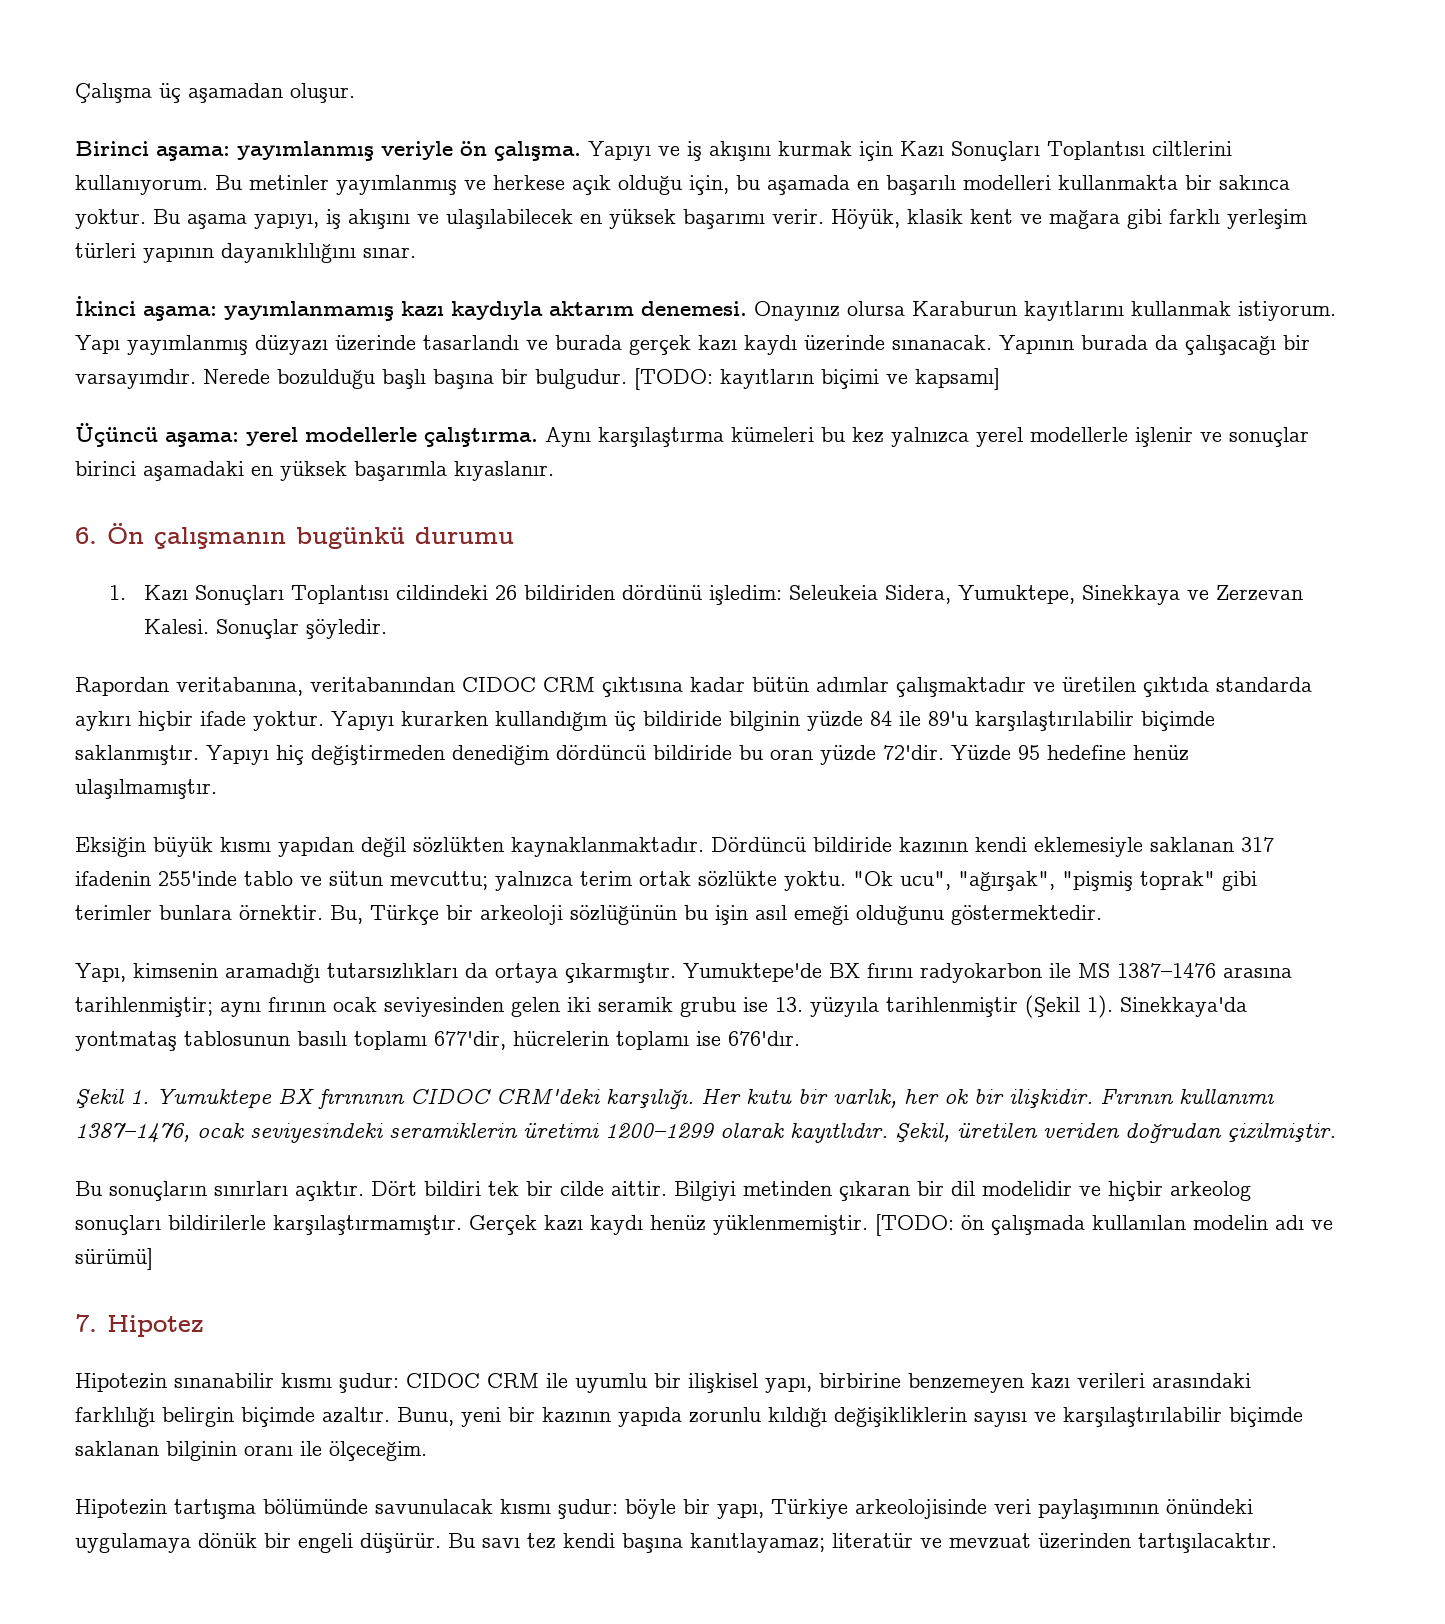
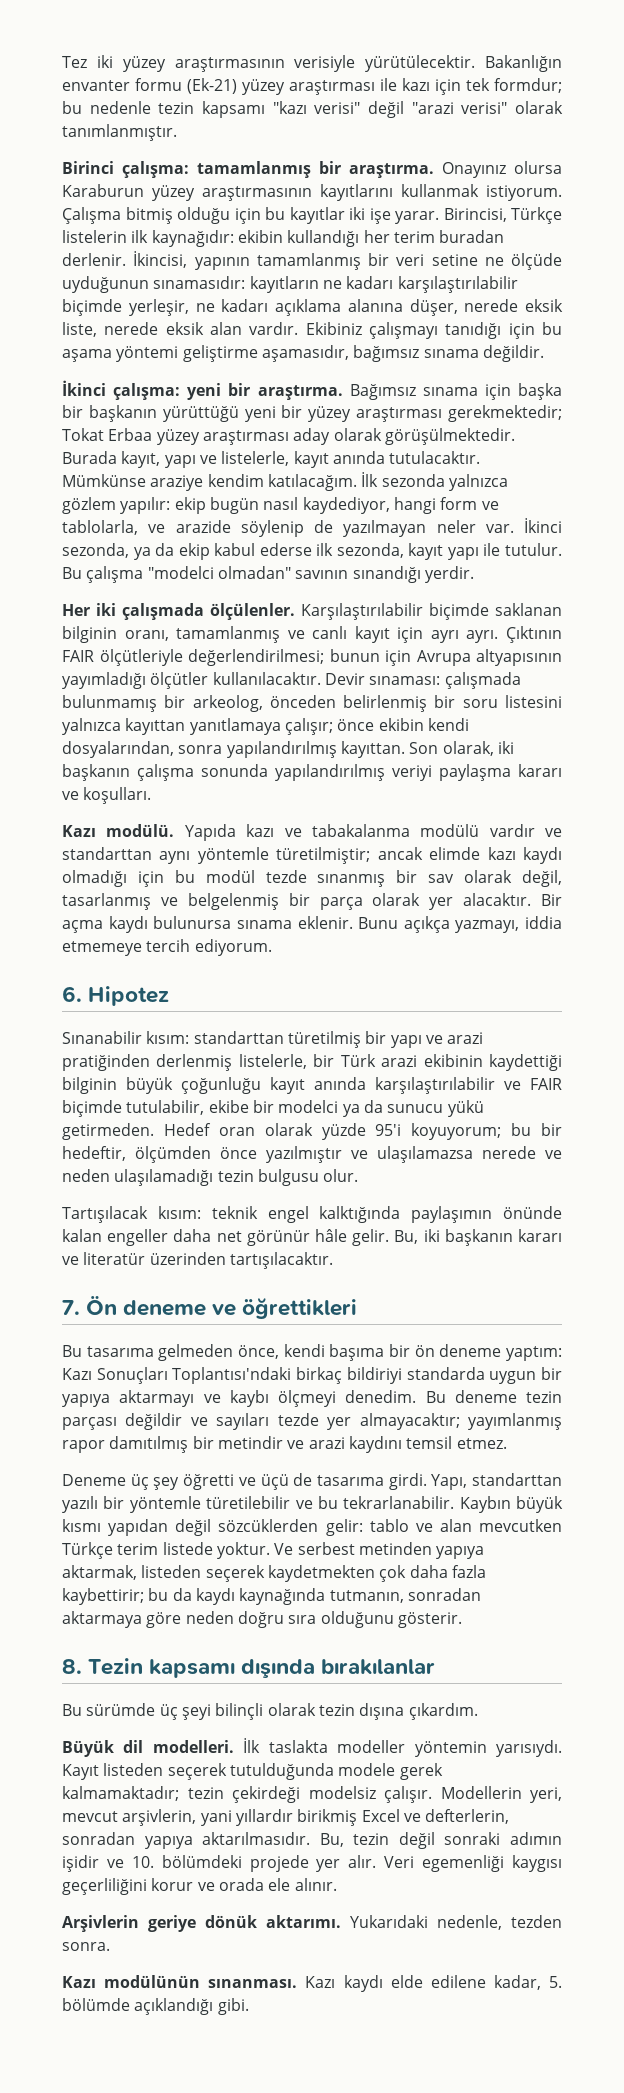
[75,83,355,103] [75,141,1232,161] [75,175,1290,195] [75,209,1308,229] [75,243,416,263] [75,296,747,321] Çalışma üç aşamadan oluşur. // Birinci aşama: yayımlanmış veriyle ön çalışma. Yapıyı ve iş akışını kurmak için Kazı Sonuçları Toplantısı ciltlerini kullanıyorum. Bu metinler yayımlanmış ve herkese açık olduğu için, bu aşamada en başarılı modelleri kullanmakta bir sakınca yoktur. Bu aşama yapıyı, iş akışını ve ulaşılabilecek en yüksek başarımı verir. Höyük, klasik kent ve mağara gibi farklı yerleşim türleri yapının dayanıklılığını sınar. // İkinci aşama: yayımlanmamış kazı kaydıyla aktarım denemesi. -> [62,55,562,72] [62,78,562,95] [62,101,563,118] [62,124,177,141] [62,161,434,178] Tez iki yüzey araştırmasının verisiyle yürütülecektir. Bakanlığın envanter formu (Ek-21) yüzey araştırması ile kazı için tek formdur; bu nedenle tezin kapsamı "kazı verisi" değil "arazi verisi" olarak tanımlanmıştır. // Birinci çalışma: tamamlanmış bir araştırma.
(1017, 308) none -> [152,185,312,201] yüzey araştırmasının
[75,335,1310,355] [75,368,1000,390] [75,423,1309,447] [75,461,554,481] [75,523,514,549] [109,585,1303,605] [143,619,387,639] [75,677,1312,697] [75,711,1215,731] [75,745,1189,765] [75,779,217,799] [75,837,1274,857] [75,871,1257,891] [75,905,1102,925] [75,963,1292,983] [75,995,1247,1018] [75,1031,800,1051] [75,1088,1275,1109] [75,1123,1336,1143] [75,1181,1251,1201] [75,1214,1333,1236] [75,1248,153,1270] [75,1314,204,1337] [75,1373,1251,1393] [75,1407,1303,1427] [75,1441,427,1461] [75,1499,1253,1519] [75,1533,1277,1553] Yapı yayımlanmış düzyazı üzerinde tasarlandı ve burada gerçek kazı kaydı üzerinde sınanacak. Yapının burada da çalışacağı bir varsayımdır. Nerede bozulduğu başlı başına bir bulgudur. [TODO: kayıtların biçimi ve kapsamı] // Üçüncü aşama: yerel modellerle çalıştırma. Aynı karşılaştırma kümeleri bu kez yalnızca yerel modellerle işlenir ve sonuçlar birinci aşamadaki en yüksek başarımla kıyaslanır. // 6. Ön çalışmanın bugünkü durumu // 1. Kazı Sonuçları Toplantısı cildindeki 26 bildiriden dördünü işledim: Seleukeia Sidera, Yumuktepe, Sinekkaya ve Zerzevan Kalesi. Sonuçlar şöyledir. // Rapordan veritabanına, veritabanından CIDOC CRM çıktısına kadar bütün adımlar çalışmaktadır ve üretilen çıktıda standarda aykırı hiçbir ifade yoktur. Yapıyı kurarken kullandığım üç bildiride bilginin yüzde 84 ile 89'u karşılaştırılabilir biçimde saklanmıştır. Yapıyı hiç değiştirmeden denediğim dördüncü bildiride bu oran yüzde 72'dir. Yüzde 95 hedefine henüz ulaşılmamıştır. // Eksiğin büyük kısmı yapıdan değil sözlükten kaynaklanmaktadır. Dördüncü bildiride kazının kendi eklemesiyle saklanan 317 ifadenin 255'inde tablo ve sütun mevcuttu; yalnızca terim ortak sözlükte yoktu. "Ok ucu", "ağırşak", "pişmiş toprak" gibi terimler bunlara örnektir. Bu, Türkçe bir arkeoloji sözlüğünün bu işin asıl emeği olduğunu göstermektedir. // Yapı, kimsenin aramadığı tutarsızlıkları da ortaya çıkarmıştır. Yumuktepe'de BX fırını radyokarbon ile MS 1387–1476 arasına tarihlenmiştir; aynı fırının ocak seviyesinden gelen iki seramik grubu ise 13. yüzyıla tarihlenmiştir (Şekil 1). Sinekkaya'da yontmataş tablosunun basılı toplamı 677'dir, hücrelerin toplamı ise 676'dır. // Şekil 1. Yumuktepe BX fırınının CIDOC CRM'deki karşılığı. Her kutu bir varlık, her ok bir ilişkidir. Fırının kullanımı 1387–1476, ocak seviyesindeki seramiklerin üretimi 1200–1299 olarak kayıtlıdır. Şekil, üretilen veriden doğrudan çizilmiştir. // Bu sonuçların sınırları açıktır. Dört bildiri tek bir cilde aittir. Bilgiyi metinden çıkaran bir dil modelidir ve hiçbir arkeolog sonuçları bildirilerle karşılaştırmamıştır. Gerçek kazı kaydı henüz yüklenmemiştir. [TODO: ön çalışmada kullanılan modelin adı ve sürümü] // 7. Hipotez // Hipotezin sınanabilir kısmı şudur: CIDOC CRM ile uyumlu bir ilişkisel yapı, birbirine benzemeyen kazı verileri arasındaki farklılığı belirgin biçimde azaltır. Bunu, yeni bir kazının yapıda zorunlu kıldığı değişikliklerin sayısı ve karşılaştırılabilir biçimde saklanan bilginin oranı ile ölçeceğim. // Hipotezin tartışma bölümünde savunulacak kısmı şudur: böyle bir yapı, Türkiye arkeolojisinde veri paylaşımının önündeki uygulamaya dönük bir engeli düşürür. Bu savı tez kendi başına kanıtlayamaz; literatür ve mevzuat üzerinden tartışılacaktır. -> [62,207,563,224] [62,230,505,247] [62,251,562,270] [62,276,518,293] [62,299,563,316] [62,322,562,339] [62,345,544,362] [62,380,562,400] [62,405,563,422] [62,428,515,445] [62,451,481,468] [62,472,508,491] [62,497,499,514] [62,518,562,537] [62,543,563,560] [62,566,474,583] [62,603,562,620] [62,626,562,643] [62,649,562,666] [62,672,521,689] [62,695,562,712] [62,718,469,735] [62,741,514,758] [62,764,562,781] [62,787,152,804] [62,824,562,841] [62,847,562,864] [62,870,563,887] [62,893,562,910] [62,916,562,933] [62,939,272,956] [62,986,170,1006] [62,1031,484,1048] [62,1054,562,1071] [62,1077,562,1094] [62,1100,484,1117] [62,1123,562,1140] [62,1146,562,1163] [62,1169,359,1186] [62,1206,562,1223] [62,1229,562,1246] [62,1252,333,1269] [62,1295,358,1319] [62,1344,562,1361] [62,1367,562,1384] [62,1390,562,1407] [62,1413,562,1430] [62,1436,507,1453] [62,1473,562,1490] [62,1496,563,1513] [62,1519,562,1536] [62,1542,485,1559] [62,1565,486,1582] [62,1588,481,1605] [62,1611,462,1628] [62,1658,436,1678] [62,1703,478,1720] [62,1738,563,1757] [62,1763,443,1780] [62,1786,562,1803] [62,1809,510,1826] [62,1832,562,1849] [62,1855,563,1872] [62,1878,337,1895] [62,1915,562,1932] [62,1942,110,1951] [62,1975,562,1992] [62,1998,249,2015] Çalışma bitmiş olduğu için bu kayıtlar iki işe yarar. Birincisi, Türkçe listelerin ilk kaynağıdır: ekibin kullandığı her terim buradan derlenir. İkincisi, yapının tamamlanmış bir veri setine ne ölçüde uyduğunun sınamasıdır: kayıtların ne kadarı karşılaştırılabilir biçimde yerleşir, ne kadarı açıklama alanına düşer, nerede eksik liste, nerede eksik alan vardır. Ekibiniz çalışmayı tanıdığı için bu aşama yöntemi geliştirme aşamasıdır, bağımsız sınama değildir. // İkinci çalışma: yeni bir araştırma. Bağımsız sınama için başka bir başkanın yürüttüğü yeni bir yüzey araştırması gerekmektedir; Tokat Erbaa yüzey araştırması aday olarak görüşülmektedir. Burada kayıt, yapı ve listelerle, kayıt anında tutulacaktır. Mümkünse araziye kendim katılacağım. İlk sezonda yalnızca gözlem yapılır: ekip bugün nasıl kaydediyor, hangi form ve tablolarla, ve arazide söylenip de yazılmayan neler var. İkinci sezonda, ya da ekip kabul ederse ilk sezonda, kayıt yapı ile tutulur. Bu çalışma "modelci olmadan" savının sınandığı yerdir. // Her iki çalışmada ölçülenler. Karşılaştırılabilir biçimde saklanan bilginin oranı, tamamlanmış ve canlı kayıt için ayrı ayrı. Çıktının FAIR ölçütleriyle değerlendirilmesi; bunun için Avrupa altyapısının yayımladığı ölçütler kullanılacaktır. Devir sınaması: çalışmada bulunmamış bir arkeolog, önceden belirlenmiş bir soru listesini yalnızca kayıttan yanıtlamaya çalışır; önce ekibin kendi dosyalarından, sonra yapılandırılmış kayıttan. Son olarak, iki başkanın çalışma sonunda yapılandırılmış veriyi paylaşma kararı ve koşulları. // Kazı modülü. Yapıda kazı ve tabakalanma modülü vardır ve standarttan aynı yöntemle türetilmiştir; ancak elimde kazı kaydı olmadığı için bu modül tezde sınanmış bir sav olarak değil, tasarlanmış ve belgelenmiş bir parça olarak yer alacaktır. Bir açma kaydı bulunursa sınama eklenir. Bunu açıkça yazmayı, iddia etmemeye tercih ediyorum. // 6. Hipotez // Sınanabilir kısım: standarttan türetilmiş bir yapı ve arazi pratiğinden derlenmiş listelerle, bir Türk arazi ekibinin kaydettiği bilginin büyük çoğunluğu kayıt anında karşılaştırılabilir ve FAIR biçimde tutulabilir, ekibe bir modelci ya da sunucu yükü getirmeden. Hedef oran olarak yüzde 95'i koyuyorum; bu bir hedeftir, ölçümden önce yazılmıştır ve ulaşılamazsa nerede ve neden ulaşılamadığı tezin bulgusu olur. // Tartışılacak kısım: teknik engel kalktığında paylaşımın önünde kalan engeller daha net görünür hâle gelir. Bu, iki başkanın kararı ve literatür üzerinden tartışılacaktır. // 7. Ön deneme ve öğrettikleri // Bu tasarıma gelmeden önce, kendi başıma bir ön deneme yaptım: Kazı Sonuçları Toplantısı'ndaki birkaç bildiriyi standarda uygun bir yapıya aktarmayı ve kaybı ölçmeyi denedim. Bu deneme tezin parçası değildir ve sayıları tezde yer almayacaktır; yayımlanmış rapor damıtılmış bir metindir ve arazi kaydını temsil etmez. // Deneme üç şey öğretti ve üçü de tasarıma girdi. Yapı, standarttan yazılı bir yöntemle türetilebilir ve bu tekrarlanabilir. Kaybın büyük kısmı yapıdan değil sözcüklerden gelir: tablo ve alan mevcutken Türkçe terim listede yoktur. Ve serbest metinden yapıya aktarmak, listeden seçerek kaydetmekten çok daha fazla kaybettirir; bu da kaydı kaynağında tutmanın, sonradan aktarmaya göre neden doğru sıra olduğunu gösterir. // 8. Tezin kapsamı dışında bırakılanlar // Bu sürümde üç şeyi bilinçli olarak tezin dışına çıkardım. // Büyük dil modelleri. İlk taslakta modeller yöntemin yarısıydı. Kayıt listeden seçerek tutulduğunda modele gerek kalmamaktadır; tezin çekirdeği modelsiz çalışır. Modellerin yeri, mevcut arşivlerin, yani yıllardır birikmiş Excel ve defterlerin, sonradan yapıya aktarılmasıdır. Bu, tezin değil sonraki adımın işidir ve 10. bölümdeki projede yer alır. Veri egemenliği kaygısı geçerliliğini korur ve orada ele alınır. // Arşivlerin geriye dönük aktarımı. Yukarıdaki nedenle, tezden sonra. // Kazı modülünün sınanması. Kazı kaydı elde edilene kadar, 5. bölümde açıklandığı gibi.

